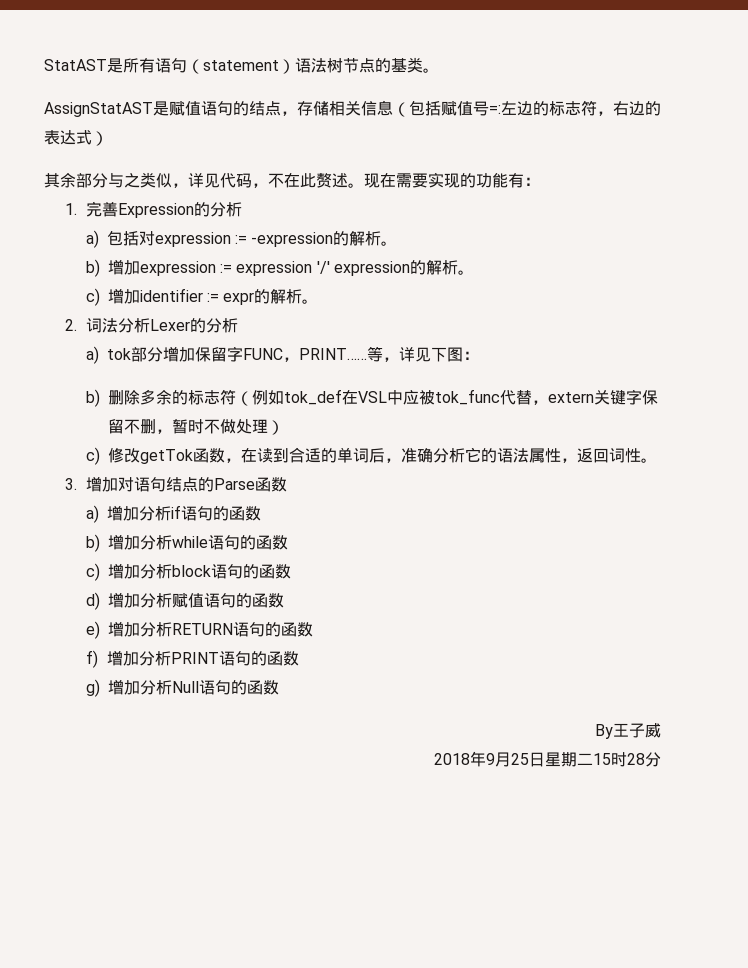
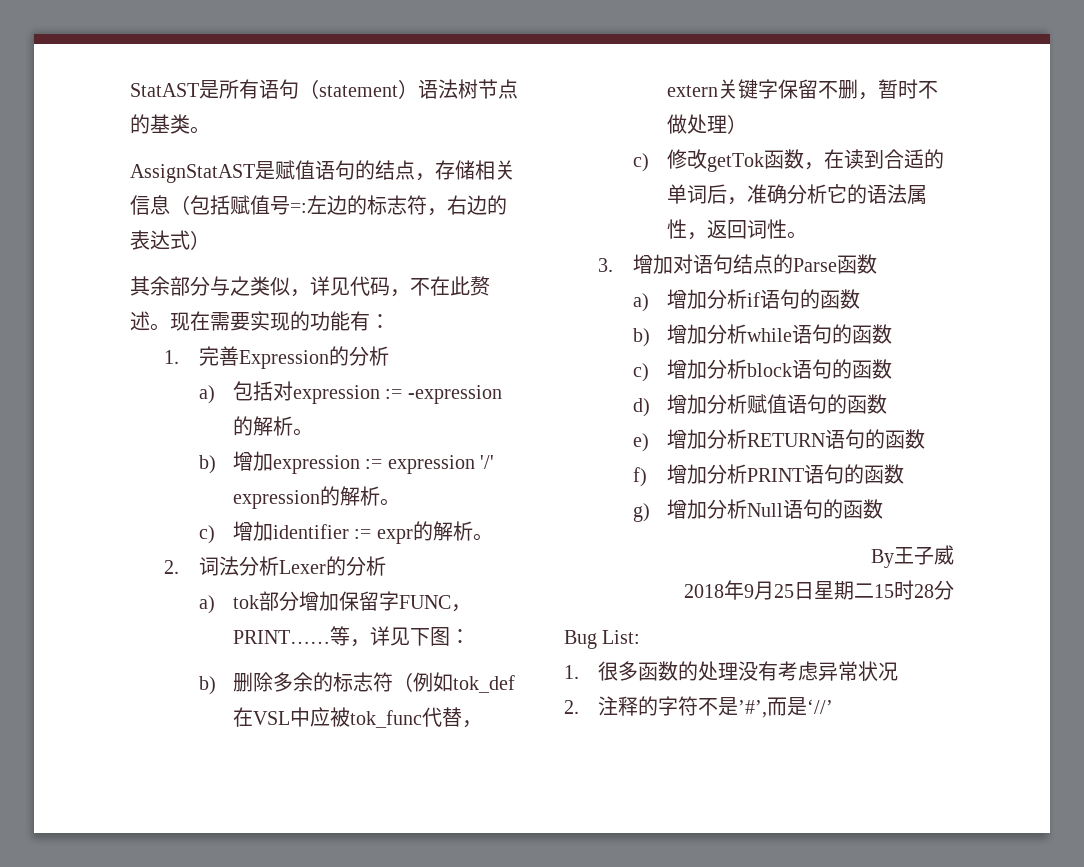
(661, 759) none -> [564,630,641,649] [564,661,899,681] [564,696,834,718] // Bug List: // 1.很多函数的处理没有考虑异常状况 // 2.注释的字符不是’#’,而是‘//’

